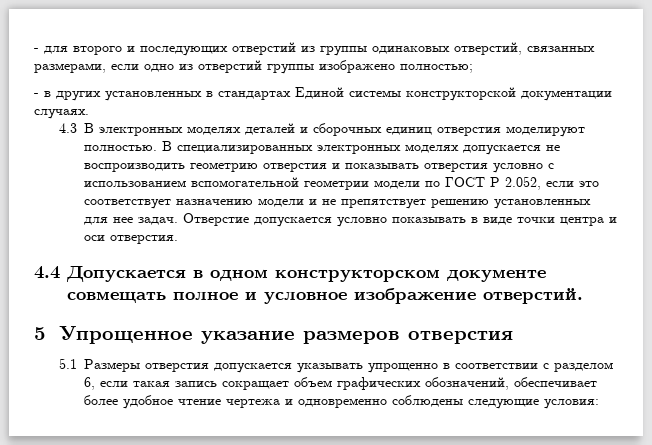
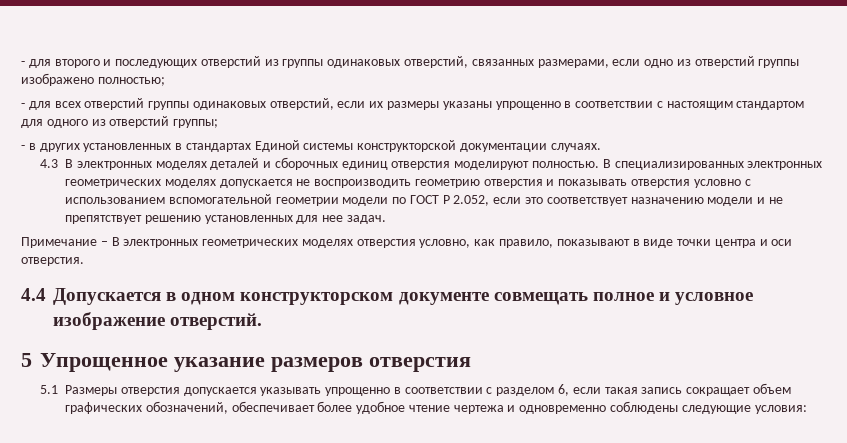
(473, 68) none -> [21,98,805,110] [21,116,219,128] // - для всех отверстий группы одинаковых отверстий, если их размеры указаны упрощенно в соответствии с настоящим стандартом для одного из отверстий группы;
(402, 149) none -> [64,179,161,188] геометрических
[183,213,467,227] Отверстие допускается условно показывать -> [21,237,630,248] // Примечание – В электронных геометрических моделях отверстия условно, как правило, показывают

